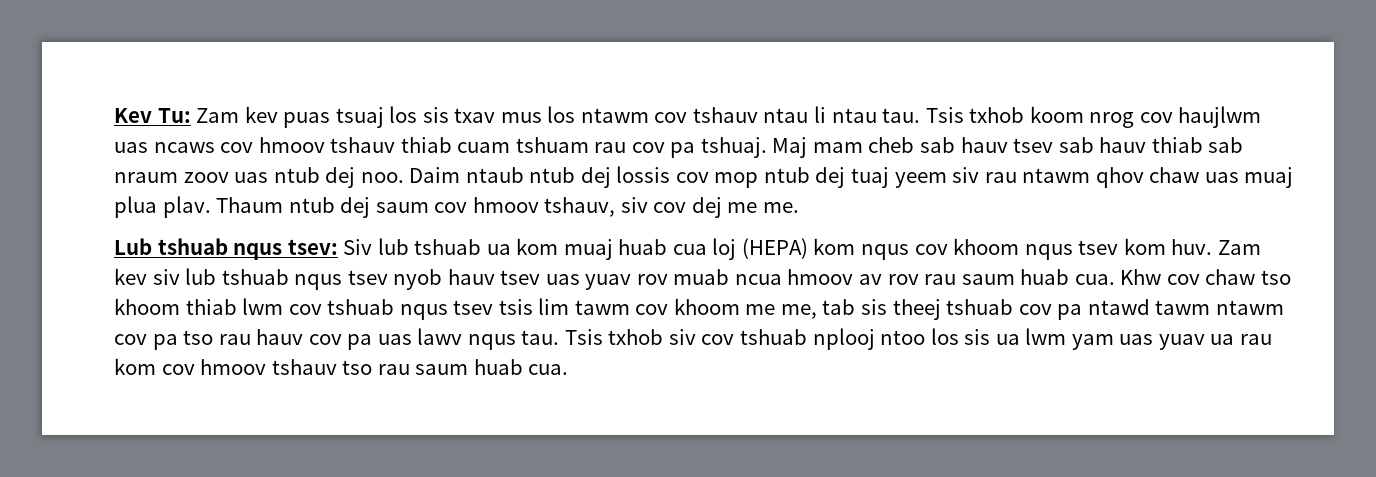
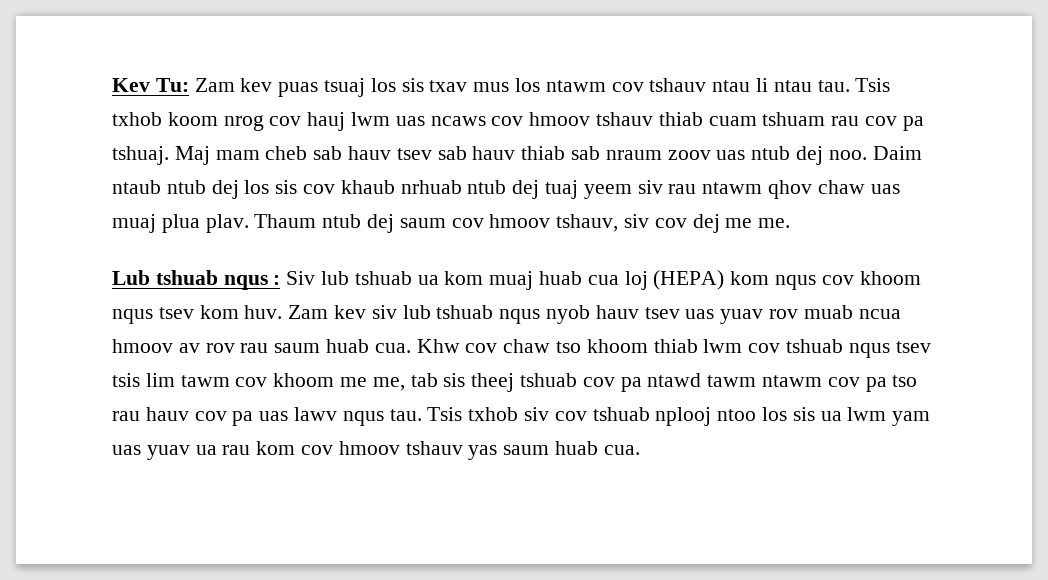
[1178,106,1262,128] haujlwm -> [307,112,391,131] hauj lwm
[616,166,759,188] lossis cov mop -> [244,180,462,194] los sis cov khaub nrhuab
[287,239,338,255] tsev: -> [273,275,281,285] :
[347,270,388,285] tsev -> (541, 316) none
[342,360,410,375] tso rau -> [468,445,498,460] yas

